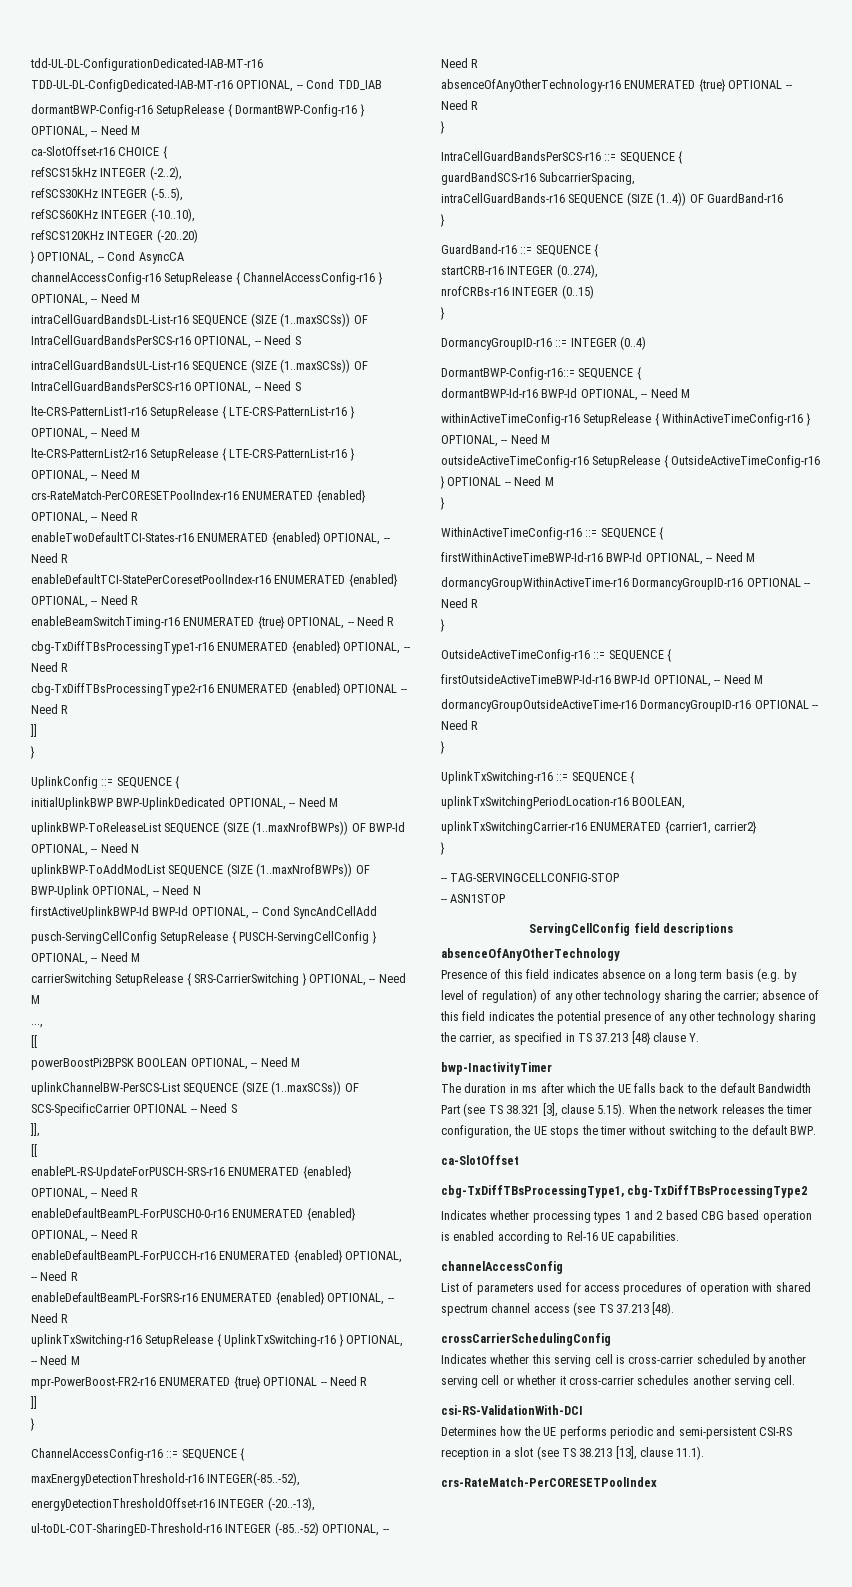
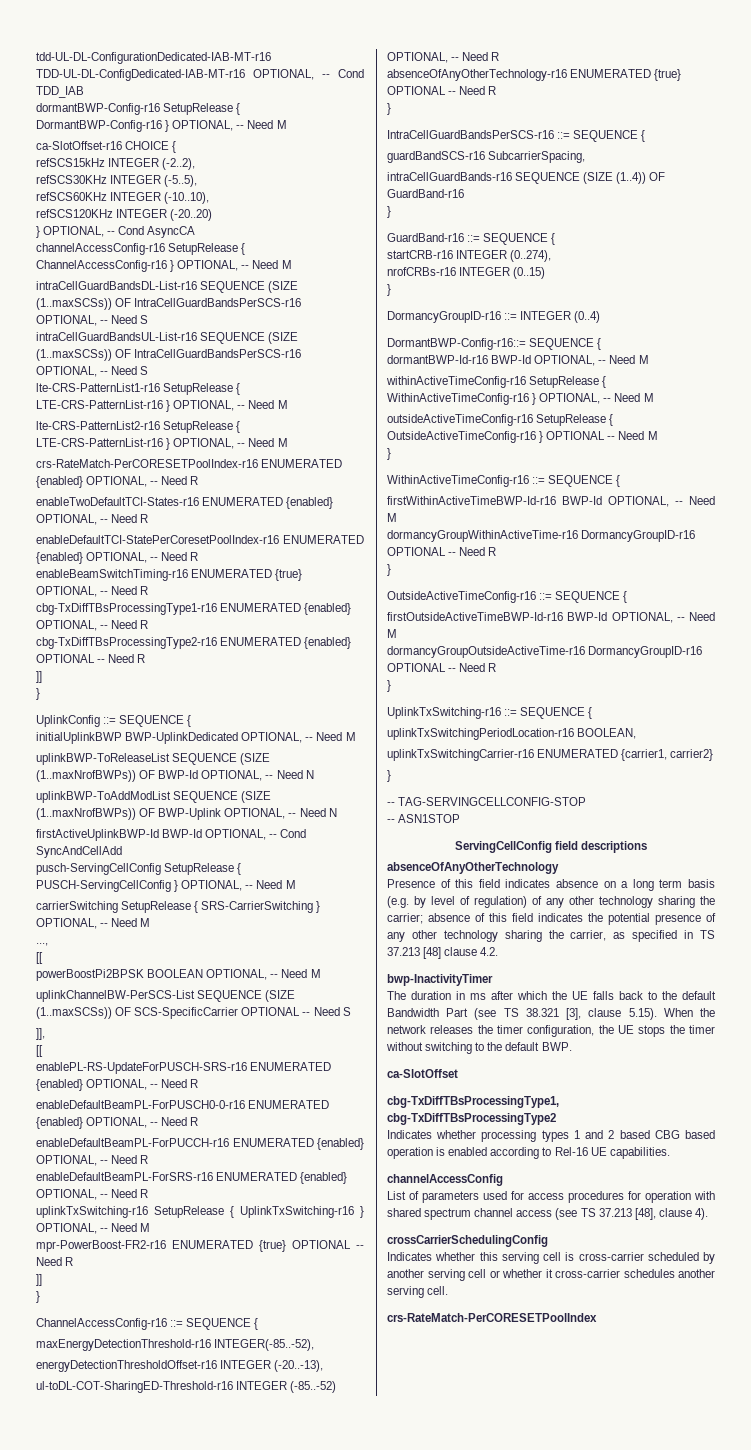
[631,1031,700,1045] [48} clause Y. -> [423,947,499,959] [48] clause 4.2.
[685,1282,697,1292] of -> [628,1191,641,1200] for
[652,1302,675,1316] [48). -> [634,1208,708,1220] [48], clause 4).
[441,1405,583,1415] [441,1426,792,1439] [441,1446,705,1460] // csi-RS-ValidationWith-DCI // Determines how the UE performs periodic and semi-persistent CSI-RS reception in a slot (see TS 38.213 [13], clause 11.1). -> (449, 1290) none

